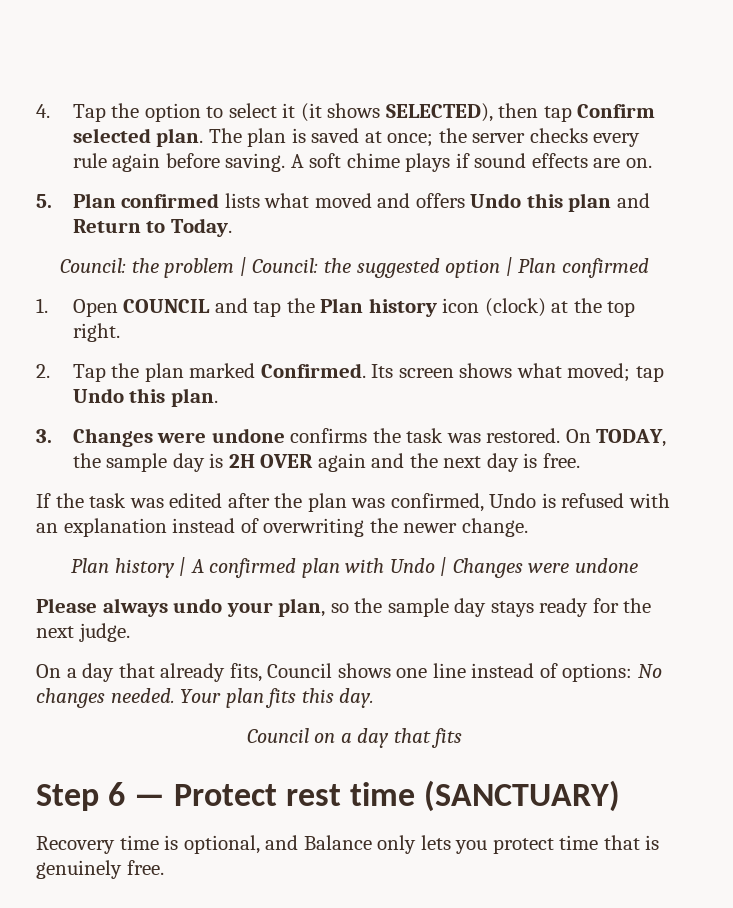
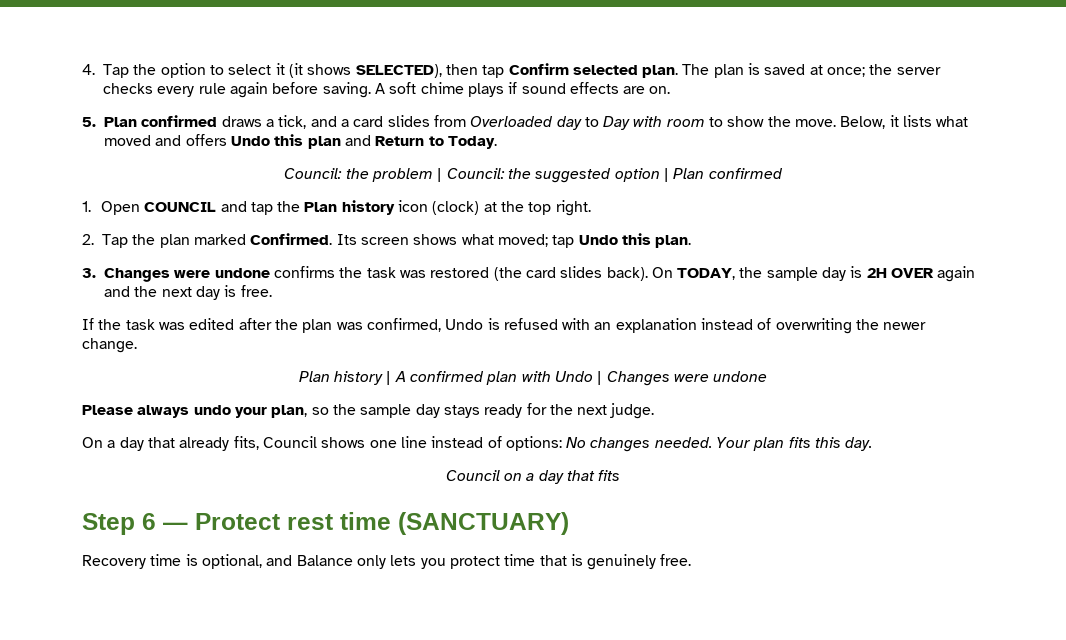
(220, 200) none -> [221,115,899,130] draws a tick, and a card slides from Overloaded day to Day with room to show the move. Below, it
[486,428,561,443] restored. -> [430,266,648,281] restored (the card slides back).

